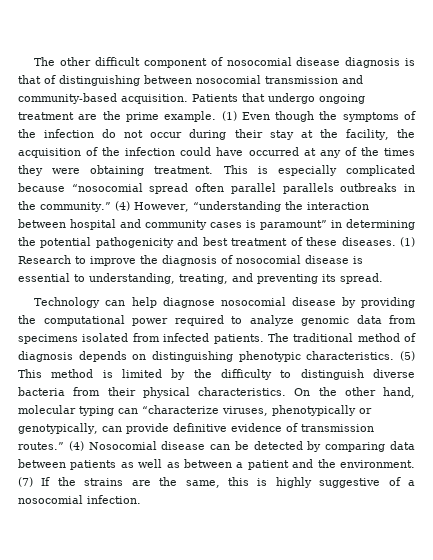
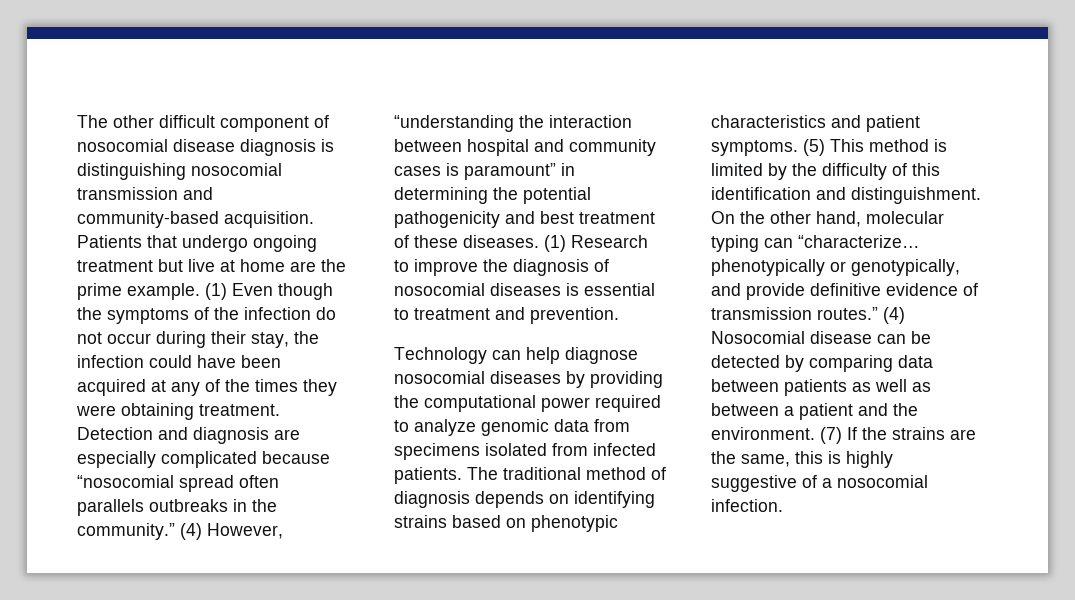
[18,75,192,86] that of distinguishing between -> [77,163,186,180] distinguishing
(74, 116) none -> [158,259,285,272] but live at home
[269,129,416,140] [18,147,99,158] stay at the facility, the acquisition of -> [251,332,289,348] stay,
[248,147,299,156] occurred -> [241,355,281,368] [77,379,146,396] been acquired
[223,165,268,174] This is -> [77,427,300,444] Detection and diagnosis are
[230,183,276,194] parallel -> (279, 481) none
[305,255,349,264] disease -> [490,283,561,296] diseases
[89,273,383,284] understanding, treating, and preventing its spread. -> [414,307,619,324] treatment and prevention.
[291,297,336,306] disease -> [490,371,561,384] diseases
[151,351,395,362] distinguishing phenotypic characteristics. -> [574,491,655,508] [394,515,618,532] [711,115,920,132] [711,140,798,156] identifying strains based on phenotypic characteristics and patient symptoms.
[280,369,415,380] [18,387,286,398] to distinguish diverse bacteria from their physical characteristics. -> [892,163,940,176] [711,187,981,204] of this identification and distinguishment.
[142,405,268,416] “characterize viruses, -> [798,235,920,248] “characterize…
[101,426,122,432] can -> [711,283,741,296] and

